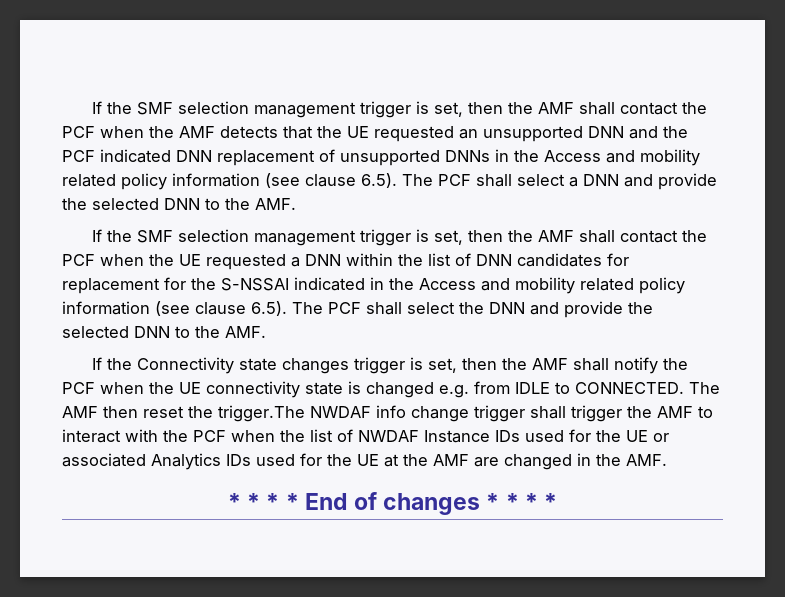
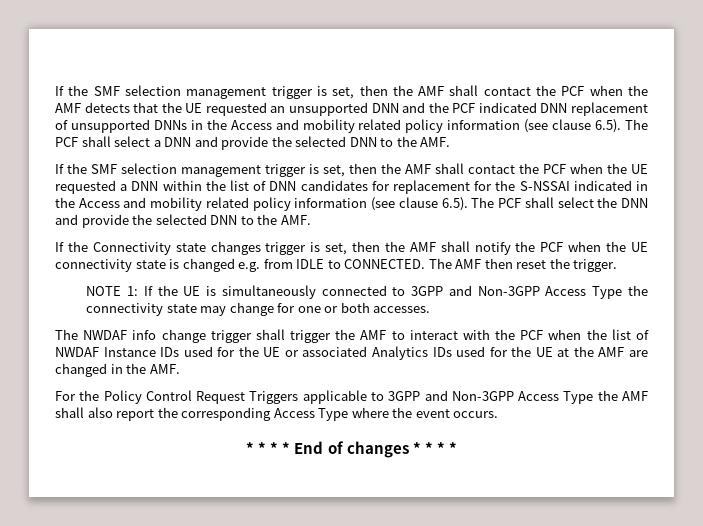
[218,405,305,422] trigger.The -> [573,259,618,272] [86,285,648,299] [86,302,431,316] [55,329,78,340] trigger. // NOTE 1: If the UE is simultaneously connected to 3GPP and Non-3GPP Access Type the connectivity state may change for one or both accesses. // The
(667, 460) none -> [55,390,648,404] [55,407,499,421] // For the Policy Control Request Triggers applicable to 3GPP and Non-3GPP Access Type the AMF shall also report the corresponding Access Type where the event occurs.

